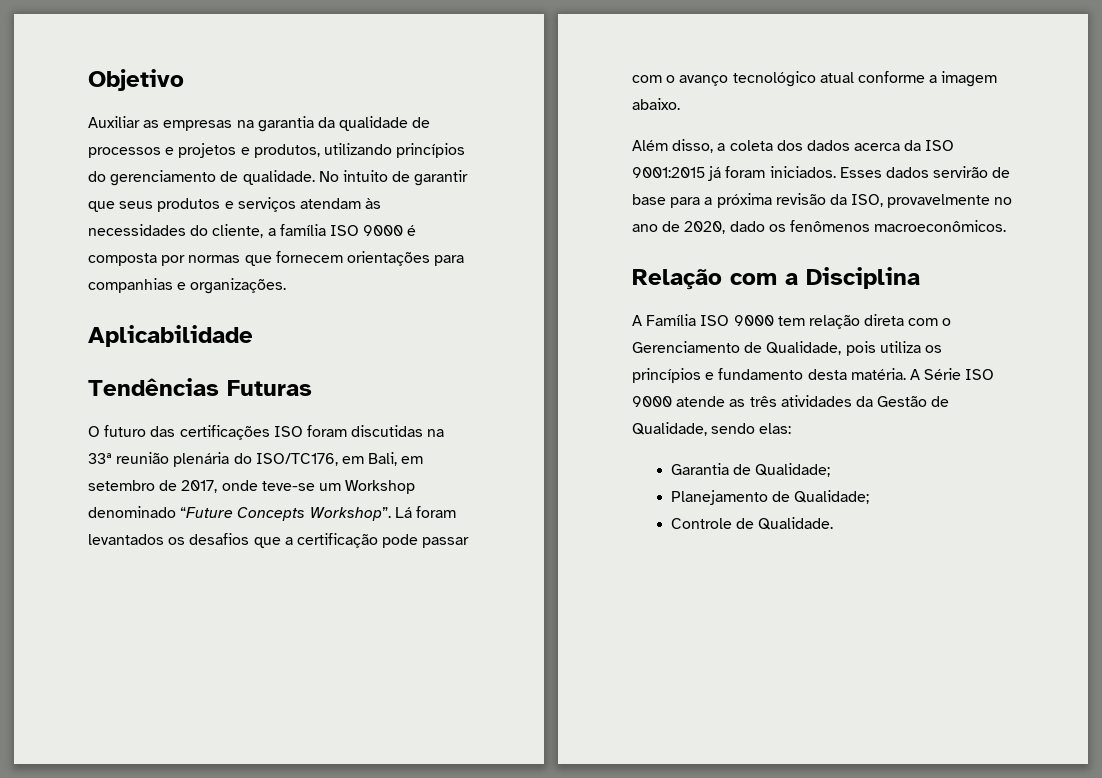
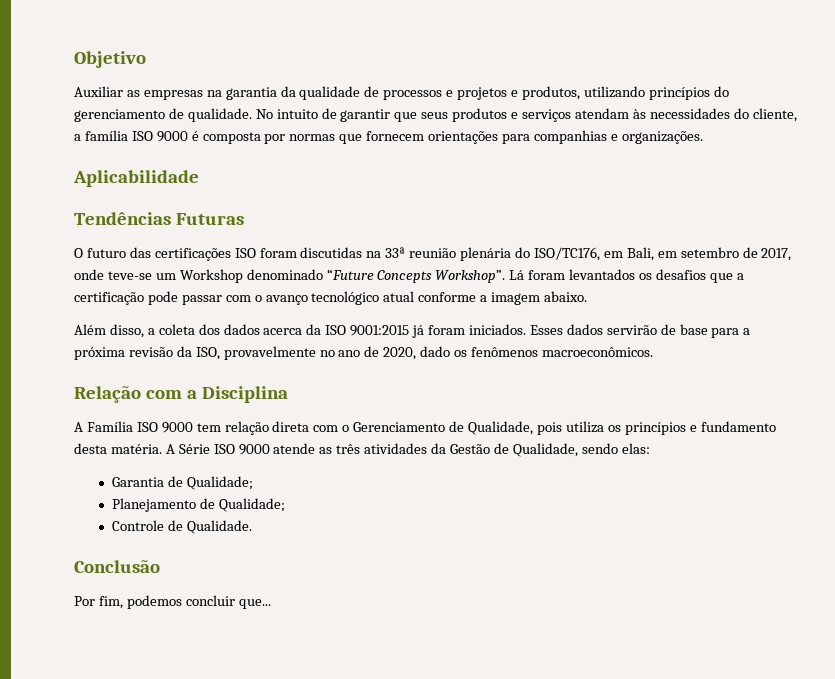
(834, 523) none -> [74,560,160,573] [74,595,271,609] // Conclusão // Por fim, podemos concluir que...

